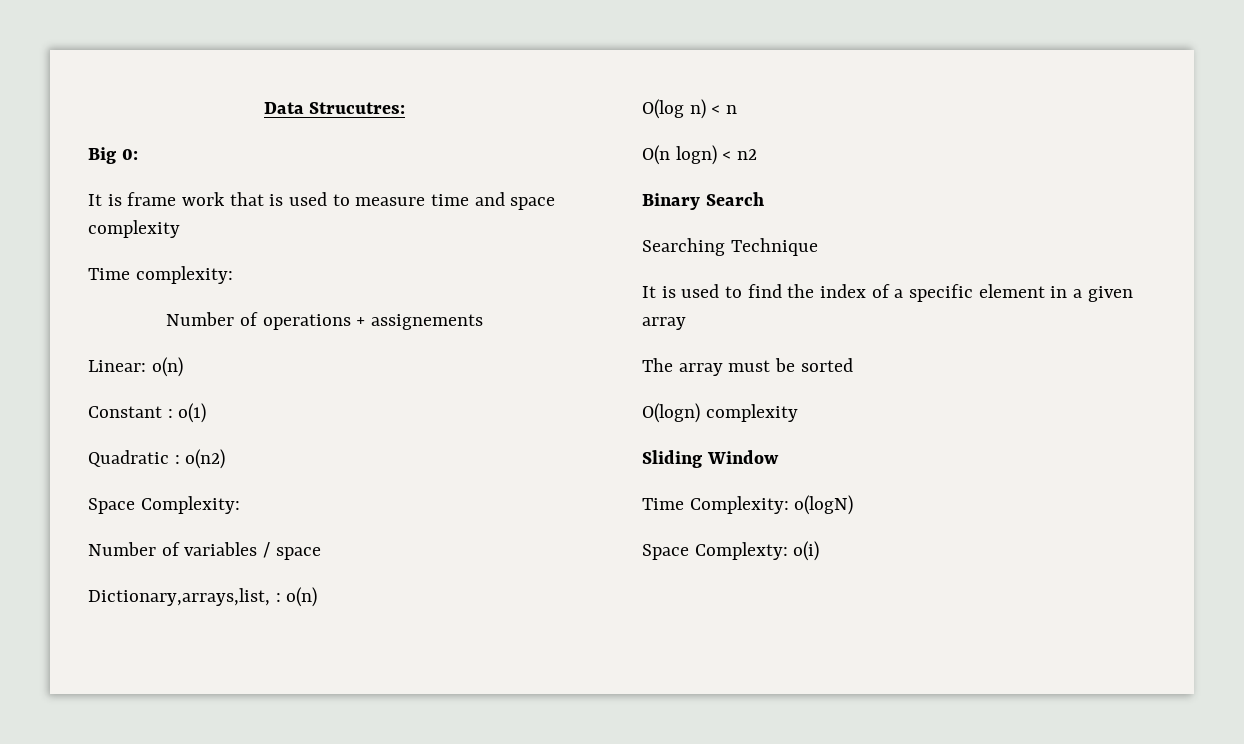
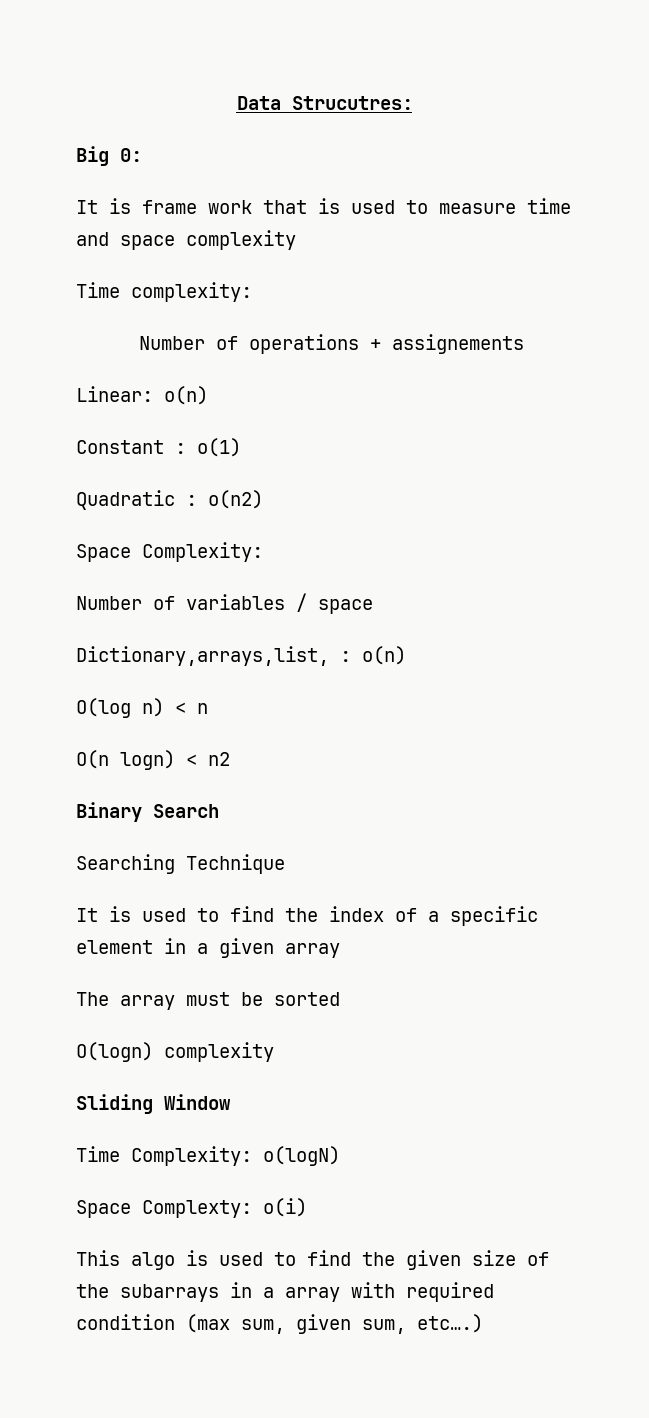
(820, 551) none -> [76,1250,549,1270] [76,1282,494,1302] [76,1314,483,1334] // This algo is used to find the given size of the subarrays in a array with required condition (max sum, given sum, etc….)

